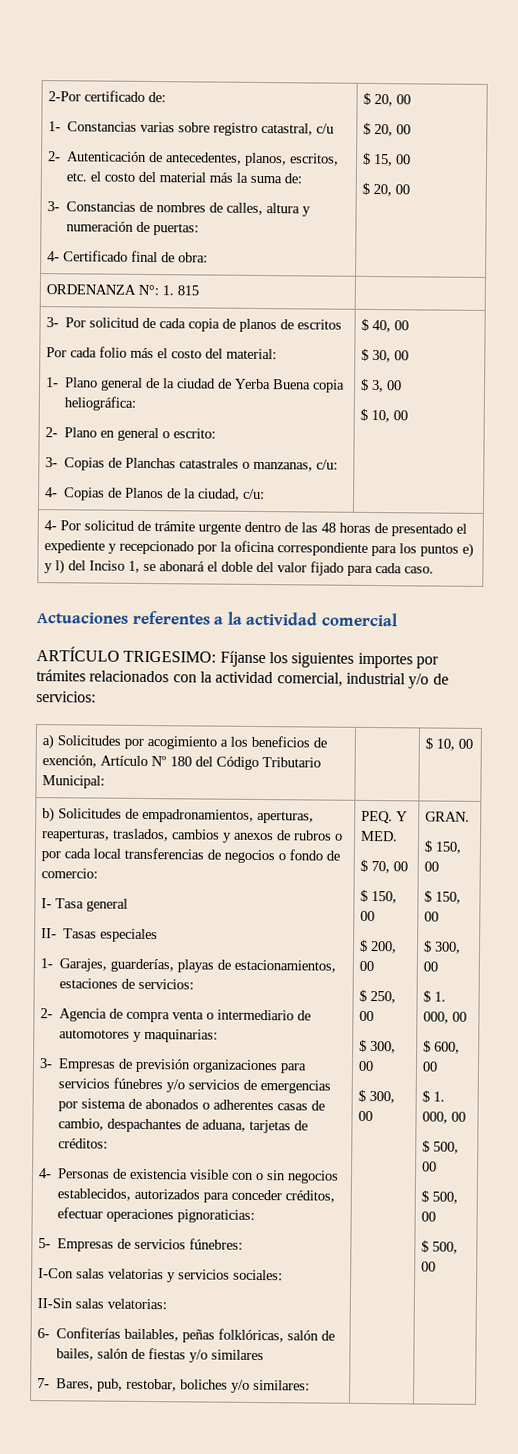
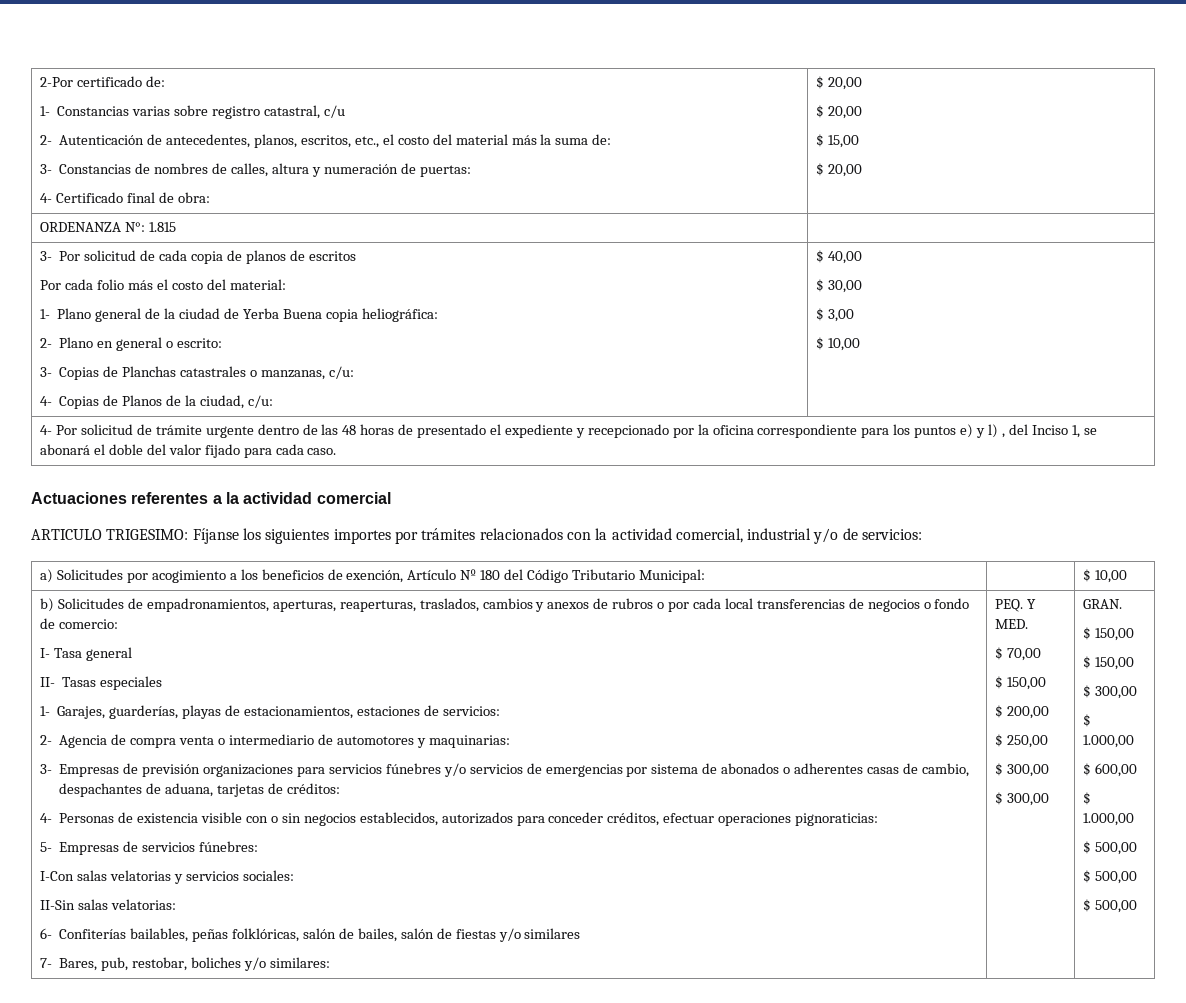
[65,172,87,182] etc. -> [354,136,379,148] etc.,
[373,93,411,107] [362,122,411,137] [362,152,411,167] [361,182,410,197] 20, 00 // $ 20, 00 // $ 15, 00 // $ 20, 00 -> [828,77,863,90] [816,105,863,119] [816,134,860,148] [816,163,863,177] 20,00 // $ 20,00 // $ 15,00 // $ 20,00
[161,285,199,296] 1. 815 -> [148,222,176,232] 1.815
[371,319,409,333] [360,348,409,363] [359,378,402,393] [359,408,408,423] 40, 00 // $ 30, 00 // $ 3, 00 // $ 10, 00 -> [828,251,863,264] [816,279,863,293] [816,308,855,322] [816,337,861,351] 40,00 // $ 30,00 // $ 3,00 // $ 10,00
(65, 567) none -> [1001,433,1005,438] ,
[36,646,120,662] ARTÍCULO -> [31,529,102,540] ARTICULO
[435,738,473,751] 10, 00 -> [1095,570,1128,583] 10,00
[370,861,408,874] [359,889,397,904] [359,910,375,922] [359,939,397,954] [358,960,374,972] [358,989,396,1004] [358,1010,374,1022] [358,1039,396,1054] [357,1060,374,1072] [357,1089,395,1104] [357,1110,373,1122] 70, 00 // $ 150, 00 // $ 200, 00 // $ 250, 00 // $ 300, 00 // $ 300, 00 -> [1007,648,1042,661] [995,676,1047,690] [995,705,1050,719] [995,734,1049,748] [995,763,1050,777] [995,792,1050,806] 70,00 // $ 150,00 // $ 200,00 // $ 250,00 // $ 300,00 // $ 300,00
[434,841,461,854] [423,861,439,872] [423,890,461,904] [423,911,439,922] [422,940,461,954] [422,961,438,972] [422,990,446,1003] [422,1011,467,1024] [422,1040,460,1054] [421,1061,438,1072] [421,1090,445,1103] [421,1111,466,1124] [421,1140,459,1154] [421,1161,437,1172] [420,1190,458,1204] [420,1211,436,1222] [420,1240,458,1254] [420,1261,436,1272] 150, 00 // $ 150, 00 // $ 300, 00 // $ 1. 000, 00 // $ 600, 00 // $ 1. 000, 00 // $ 500, 00 // $ 500, 00 // $ 500, 00 -> [1095,628,1135,641] [1083,656,1135,670] [1083,685,1138,699] [1083,714,1092,727] [1083,735,1135,748] [1083,763,1138,777] [1083,792,1092,805] [1083,813,1135,826] [1083,841,1138,855] [1083,870,1138,884] [1083,899,1138,913] 150,00 // $ 150,00 // $ 300,00 // $ 1.000,00 // $ 600,00 // $ 1.000,00 // $ 500,00 // $ 500,00 // $ 500,00

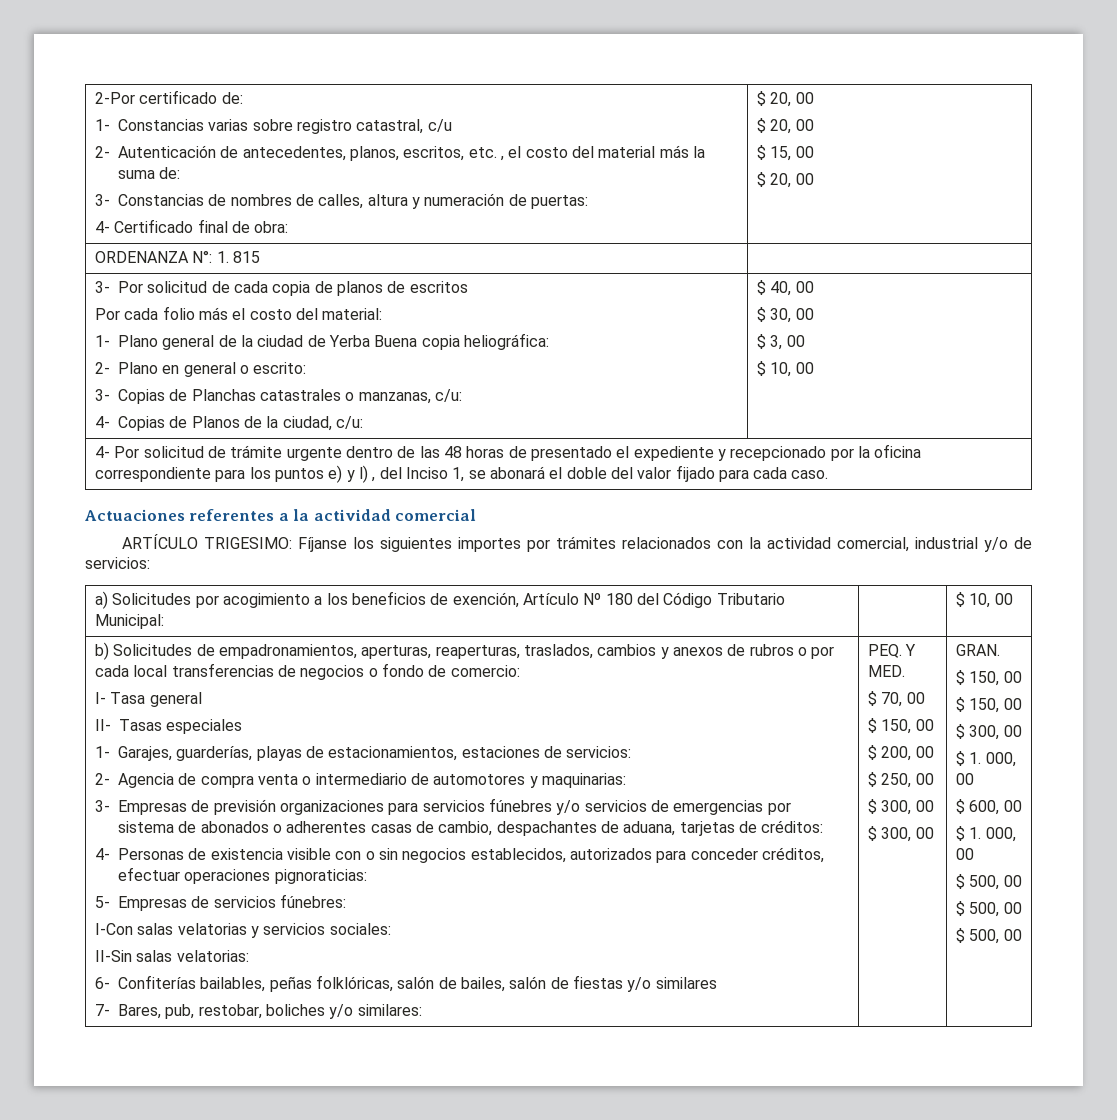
[354,136,379,148] etc., -> [468,147,504,161] etc. ,
[828,77,863,90] [816,105,863,119] [816,134,860,148] [816,163,863,177] 20,00 // $ 20,00 // $ 15,00 // $ 20,00 -> [770,92,814,107] [757,118,814,134] [757,145,814,161] [757,172,814,188] 20, 00 // $ 20, 00 // $ 15, 00 // $ 20, 00
[148,222,176,232] 1.815 -> [216,251,261,263] 1. 815
[828,251,863,264] [816,279,863,293] [816,308,855,322] [816,337,861,351] 40,00 // $ 30,00 // $ 3,00 // $ 10,00 -> [770,281,814,296] [757,307,814,323] [757,334,805,350] [757,361,814,377] 40, 00 // $ 30, 00 // $ 3, 00 // $ 10, 00
[31,529,102,540] ARTICULO -> [122,534,199,549] ARTÍCULO
[1095,570,1128,583] 10,00 -> [969,593,1013,608] 10, 00
[1007,648,1042,661] [995,676,1047,690] [995,705,1050,719] [995,734,1049,748] [995,763,1050,777] [995,792,1050,806] 70,00 // $ 150,00 // $ 200,00 // $ 250,00 // $ 300,00 // $ 300,00 -> [881,692,925,707] [868,718,934,734] [868,745,934,761] [868,772,934,788] [868,799,934,815] [868,826,934,842] 70, 00 // $ 150, 00 // $ 200, 00 // $ 250, 00 // $ 300, 00 // $ 300, 00
[1095,628,1135,641] [1083,656,1135,670] [1083,685,1138,699] [1083,714,1092,727] [1083,735,1135,748] [1083,763,1138,777] [1083,792,1092,805] [1083,813,1135,826] [1083,841,1138,855] [1083,870,1138,884] [1083,899,1138,913] 150,00 // $ 150,00 // $ 300,00 // $ 1.000,00 // $ 600,00 // $ 1.000,00 // $ 500,00 // $ 500,00 // $ 500,00 -> [969,671,1022,686] [956,697,1022,713] [956,724,1022,740] [956,751,1016,767] [956,773,975,785] [956,799,1022,815] [956,826,1016,842] [956,848,975,860] [956,874,1022,890] [956,901,1022,917] [956,928,1022,944] 150, 00 // $ 150, 00 // $ 300, 00 // $ 1. 000, 00 // $ 600, 00 // $ 1. 000, 00 // $ 500, 00 // $ 500, 00 // $ 500, 00

